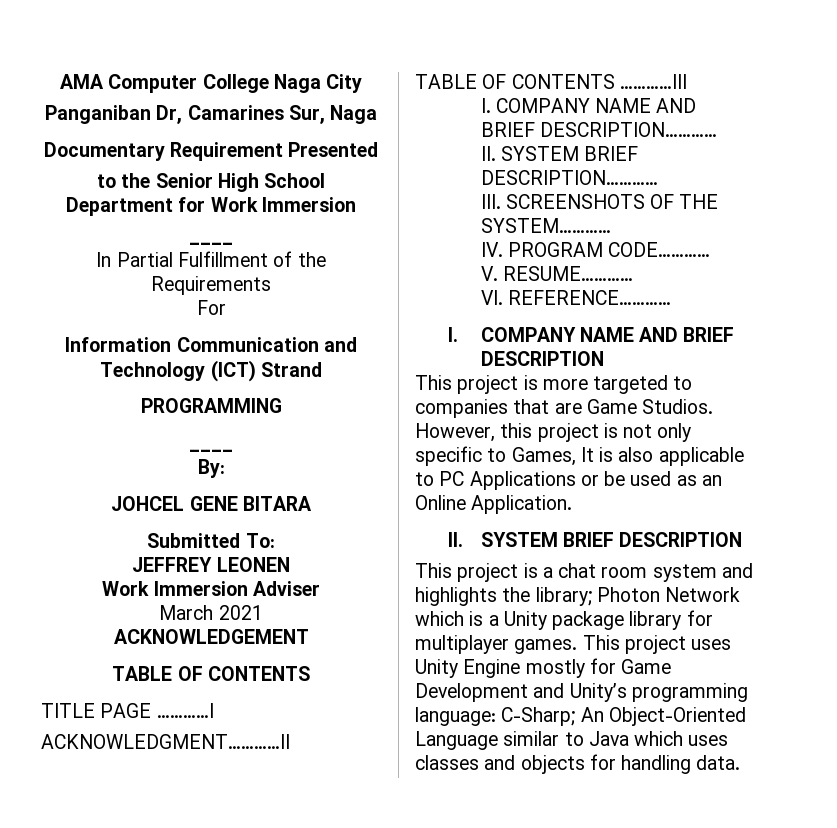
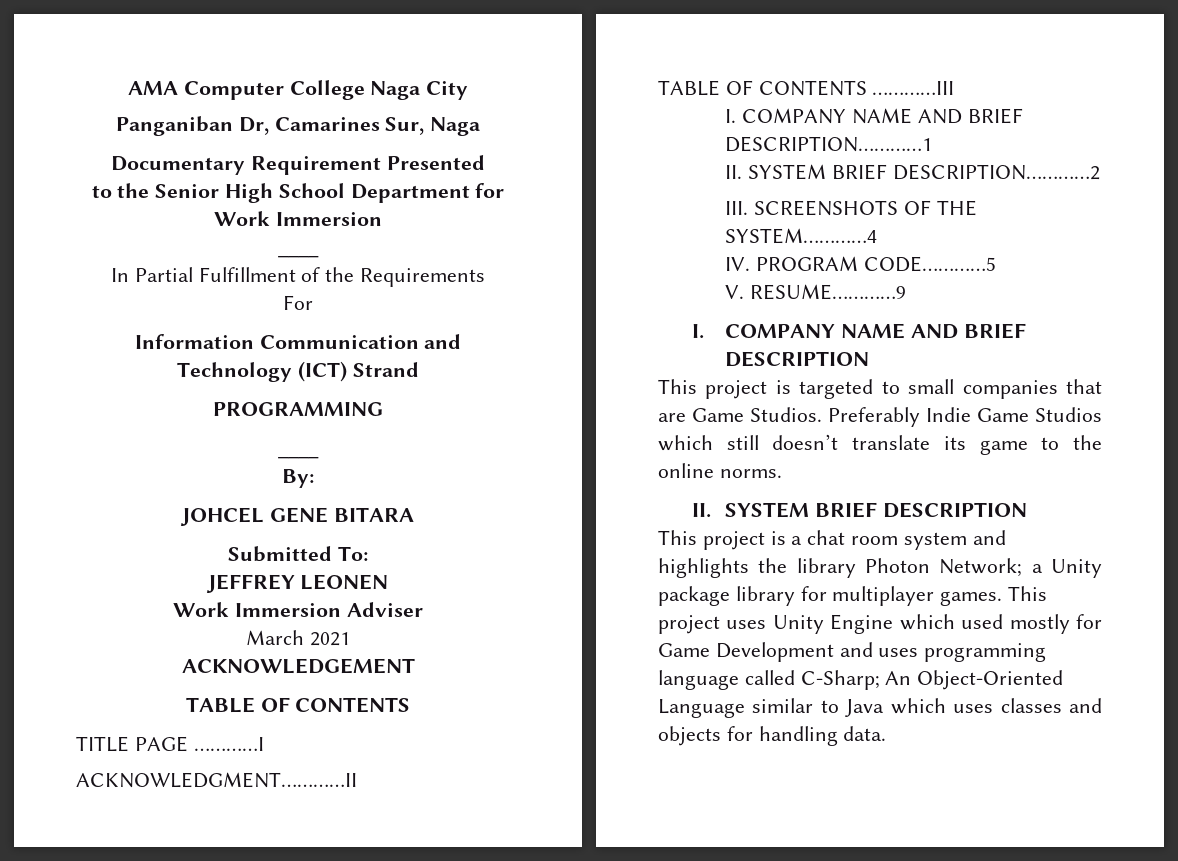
[539,122,717,137] [480,146,639,161] [480,170,658,185] DESCRIPTION………… // II. SYSTEM BRIEF DESCRIPTION………… -> [725,136,933,152] [725,164,1100,180] DESCRIPTION…………1 // II. SYSTEM BRIEF DESCRIPTION…………2
[480,218,611,233] SYSTEM………… -> [725,228,878,244] SYSTEM…………4
[608,242,711,257] CODE………… -> [863,256,996,272] CODE…………5
[502,266,633,281] [480,290,671,305] RESUME………… // VI. REFERENCE………… -> [750,284,907,300] RESUME…………9
[542,379,588,390] more -> (791, 387) none
(693, 383) none -> [908,379,955,394] small
[415,423,692,442] [415,446,744,466] [415,471,722,490] [415,495,573,514] However, this project is not only specific to Games, It is also applicable to PC Applications or be used as an Online Application. -> [828,407,1102,427] [658,434,1102,455] [658,463,782,478] Preferably Indie Game Studios which still doesn’t translate its game to the online norms.
[535,587,741,606] [415,611,484,626] library; Photon Network which is -> [796,558,1023,578] library Photon Network;
(521, 668) none -> [899,614,1004,630] which used
[569,683,748,702] [415,707,496,726] Unity’s programming language: -> [878,643,1047,662] [658,670,795,690] uses programming language called

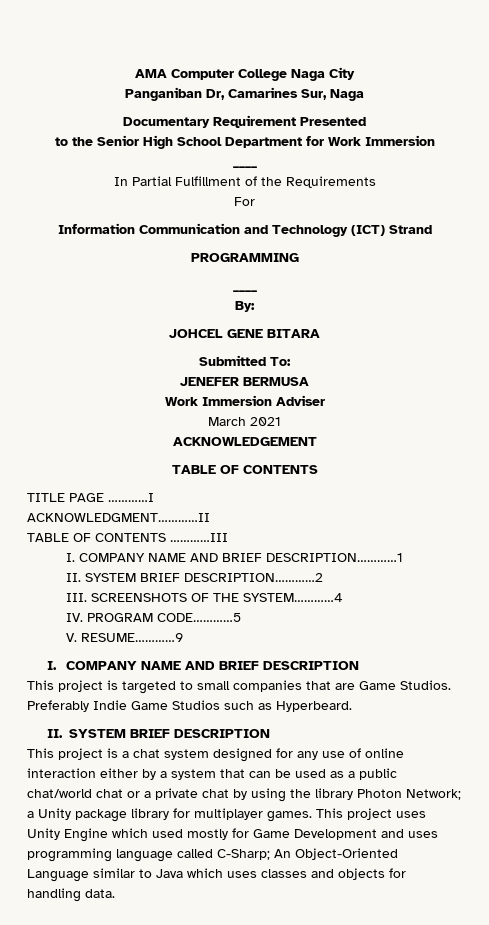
[205,574,389,593] JEFFREY LEONEN -> [180,377,309,386] JENEFER BERMUSA
[658,434,1102,455] [658,463,782,478] which still doesn’t translate its game to the online norms. -> [224,701,352,712] such as Hyperbeard.
[851,530,1006,550] [658,558,749,578] room system and highlights -> [164,748,404,762] [27,768,397,780] [27,788,286,802] system designed for any use of online interaction either by a system that can be used as a public chat/world chat or a private chat by using

